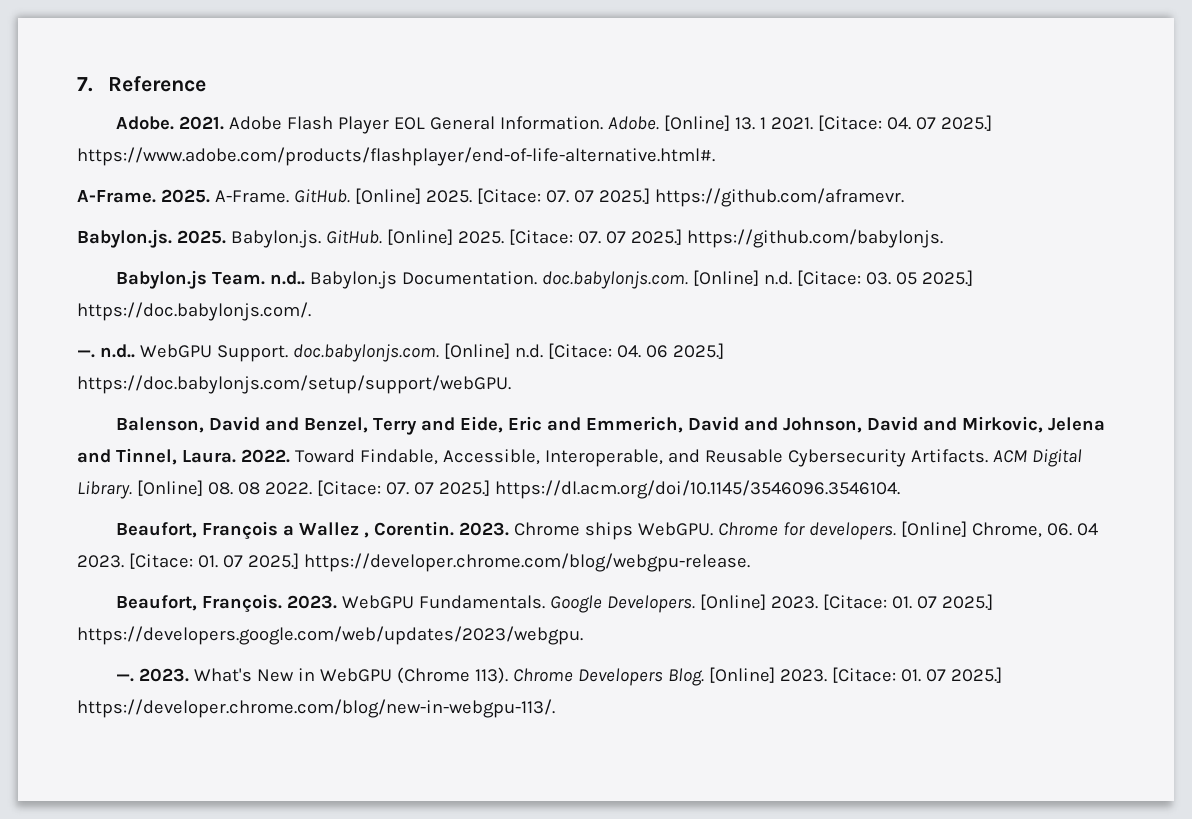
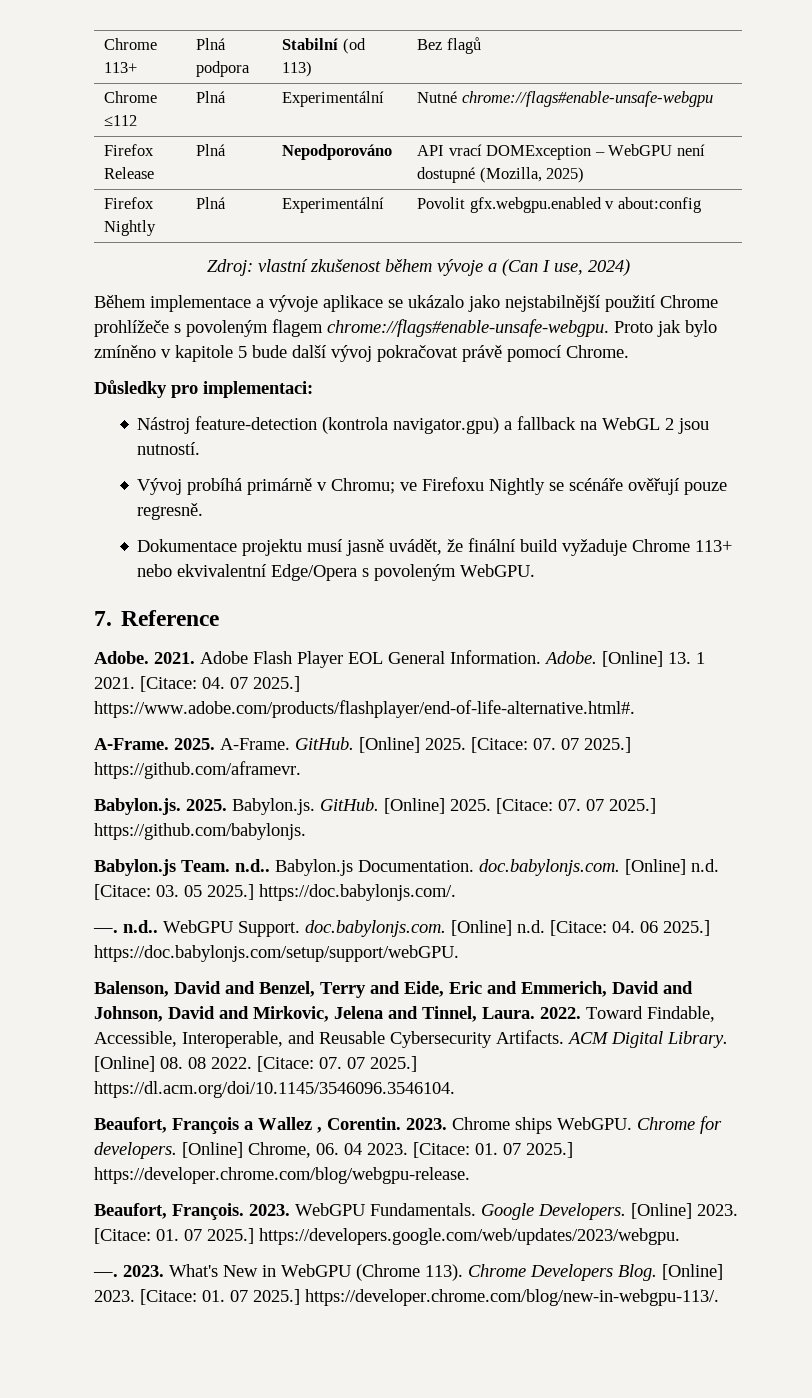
(77, 84) none -> [104,38,158,50] [104,62,138,73] [196,38,227,50] [196,61,251,77] [282,38,366,54] [282,61,313,77] [417,37,481,54] [104,91,158,103] [104,115,138,126] [196,91,227,103] [282,91,385,107] [417,91,713,107] [104,144,155,156] [104,167,155,179] [196,144,227,156] [282,144,393,160] [417,144,705,160] [417,167,585,183] [104,197,155,209] [104,220,157,236] [196,197,227,209] [282,197,385,213] [417,197,701,213] [206,259,630,276] [94,295,718,312] [94,319,717,337] [94,345,629,362] [94,380,313,398] [137,416,710,434] [137,442,201,455] [137,477,728,495] [137,503,204,520] [137,538,733,556] [137,564,536,581] Chrome 113+ | Plná podpora | Stabilní (od 113) | Bez flagů // Chrome ≤112 | Plná | Experimentální | Nutné chrome://flags#enable-unsafe-webgpu // Firefox Release | Plná | Nepodporováno | API vrací DOMException – WebGPU není dostupné (Mozilla, 2025) // Firefox Nightly | Plná | Experimentální | Povolit gfx.webgpu.enabled v about:config // Zdroj: vlastní zkušenost během vývoje a (Can I use, 2024) // Během implementace a vývoje aplikace se ukázalo jako nejstabilnější použití Chrome prohlížeče s povoleným flagem chrome://flags#enable-unsafe-webgpu. Proto jak bylo zmíněno v kapitole 5 bude další vývoj pokračovat právě pomocí Chrome. // Důsledky pro implementaci: // Nástroj feature-detection (kontrola navigator.gpu) a fallback na WebGL 2 jsou nutností. // Vývoj probíhá primárně v Chromu; ve Firefoxu Nightly se scénáře ověřují pouze regresně. // Dokumentace projektu musí jasně uvádět, že finální build vyžaduje Chrome 113+ nebo ekvivalentní Edge/Opera s povoleným WebGPU. //

